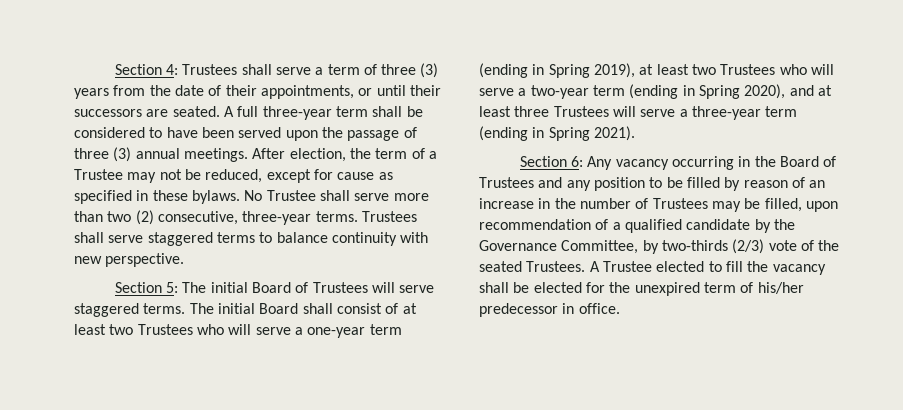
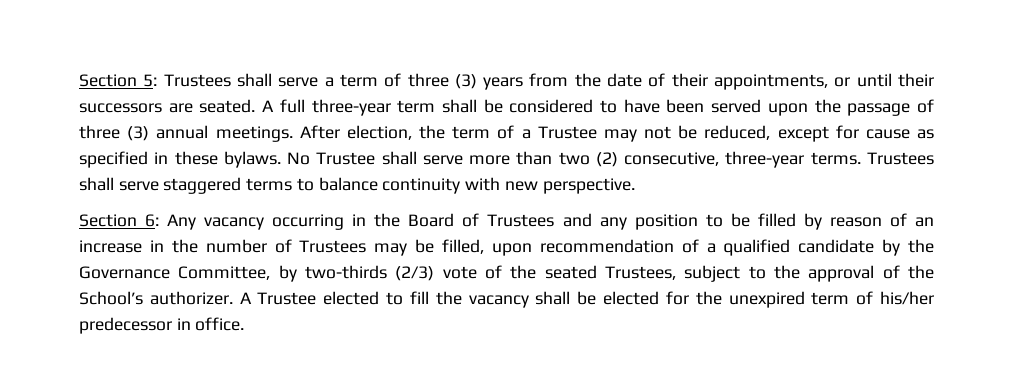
[114,64,178,75] Section 4: -> [79,74,158,87] Section 5:
[114,282,435,293] [74,303,417,317] [74,324,402,338] [479,63,834,78] [479,84,832,99] [479,106,798,120] [479,126,635,141] // Section 5: The initial Board of Trustees will serve staggered terms. The initial Board shall consist of at least two Trustees who will serve a one-year term (ending in Spring 2019), at least two Trustees who will serve a two-year term (ending in Spring 2020), and at least three Trustees will serve a three-year term (ending in Spring 2021). -> (635, 186) none
[526,261,586,272] Trustees. -> [604,265,935,282] [79,291,233,305] Trustees, subject to the approval of the School’s authorizer.

